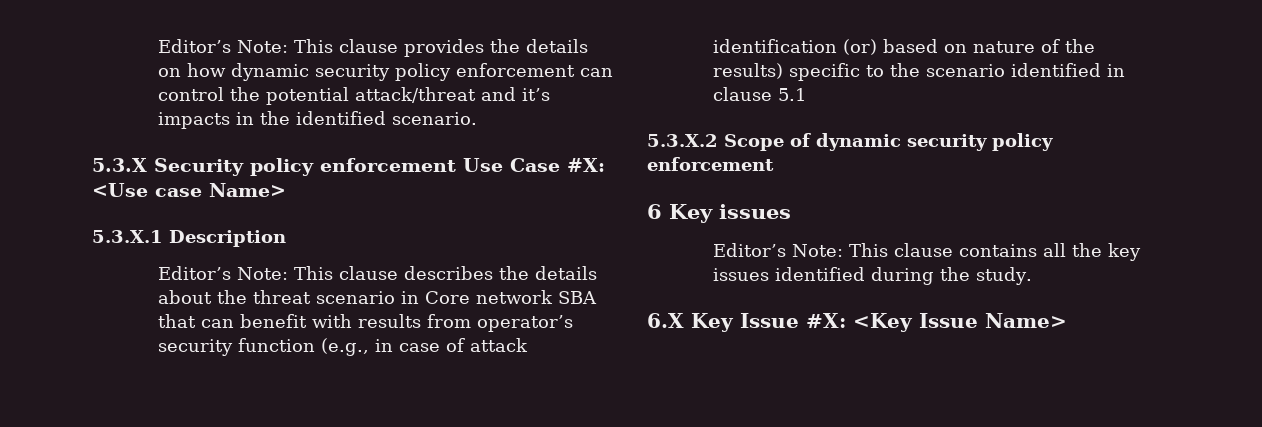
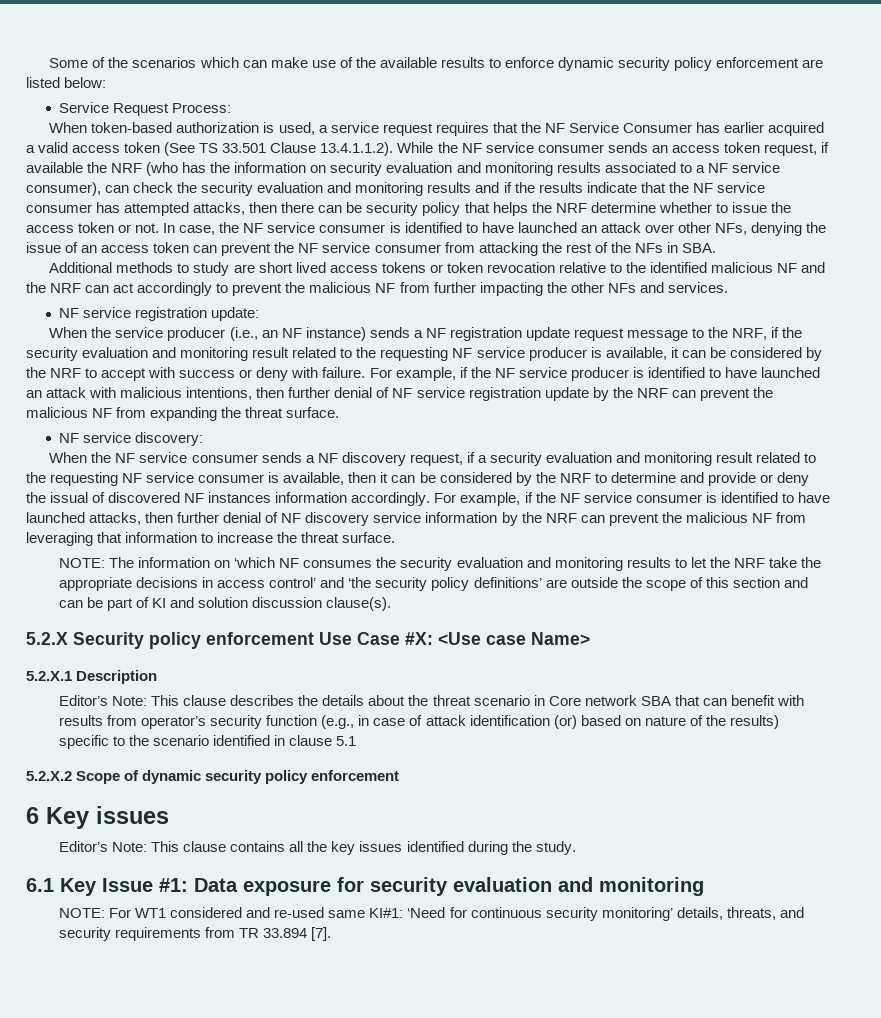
[158,39,589,57] [158,63,614,81] [158,87,551,105] [158,111,478,129] [92,158,147,172] Editor’s Note: This clause provides the details on how dynamic security policy enforcement can control the potential attack/threat and it’s impacts in the identified scenario. // 5.3.X -> [49,57,824,71] [26,77,107,88] [59,102,232,116] [49,122,825,136] [26,142,829,156] [26,162,780,176] [26,182,765,196] [26,202,791,216] [26,222,827,236] [26,242,716,256] [49,262,826,276] [26,282,728,296] [59,307,260,321] [49,327,803,341] [26,347,822,361] [26,367,821,381] [26,387,773,401] [26,407,340,421] [59,432,204,446] [49,452,817,466] [26,472,809,486] [26,492,830,506] [26,512,806,526] [26,532,396,546] [59,557,821,571] [59,577,808,591] [59,597,392,611] [26,632,68,645] Some of the scenarios which can make use of the available results to enforce dynamic security policy enforcement are listed below: // Service Request Process: // When token-based authorization is used, a service request requires that the NF Service Consumer has earlier acquired a valid access token (See TS 33.501 Clause 13.4.1.1.2). While the NF service consumer sends an access token request, if available the NRF (who has the information on security evaluation and monitoring results associated to a NF service consumer), can check the security evaluation and monitoring results and if the results indicate that the NF service consumer has attempted attacks, then there can be security policy that helps the NRF determine whether to issue the access token or not. In case, the NF service consumer is identified to have launched an attack over other NFs, denying the issue of an access token can prevent the NF service consumer from attacking the rest of the NFs in SBA. // Additional methods to study are short lived access tokens or token revocation relative to the identified malicious NF and the NRF can act accordingly to prevent the malicious NF from further impacting the other NFs and services. // NF service registration update: // When the service producer (i.e., an NF instance) sends a NF registration update request message to the NRF, if the security evaluation and monitoring result related to the requesting NF service producer is available, it can be considered by the NRF to accept with success or deny with failure. For example, if the NF service producer is identified to have launched an attack with malicious intentions, then further denial of NF service registration update by the NRF can prevent the malicious NF from expanding the threat surface. // NF service discovery: // When the NF service consumer sends a NF discovery request, if a security evaluation and monitoring result related to the requesting NF service consumer is available, then it can be considered by the NRF to determine and provide or deny the issual of discovered NF instances information accordingly. For example, if the NF service consumer is identified to have launched attacks, then further denial of NF discovery service information by the NRF can prevent the malicious NF from leveraging that information to increase the threat surface. // NOTE: The information on ‘which NF consumes the security evaluation and monitoring results to let the NRF take the appropriate decisions in access control’ and ‘the security policy definitions’ are outside the scope of this section and can be part of KI and solution discussion clause(s). // 5.2.X
[92,230,163,243] 5.3.X.1 -> [26,671,72,681] 5.2.X.1
[647,134,718,147] 5.3.X.2 -> [26,771,72,781] 5.2.X.2
[647,313,684,328] 6.X -> [26,878,54,892] 6.1
[806,313,1067,332] #X: <Key Issue Name> -> [159,877,704,896] [59,907,804,921] [59,927,332,941] #1: Data exposure for security evaluation and monitoring // NOTE: For WT1 considered and re-used same KI#1: ‘Need for continuous security monitoring’ details, threats, and security requirements from TR 33.894 [7].

